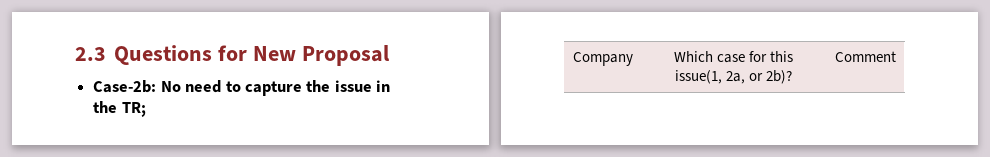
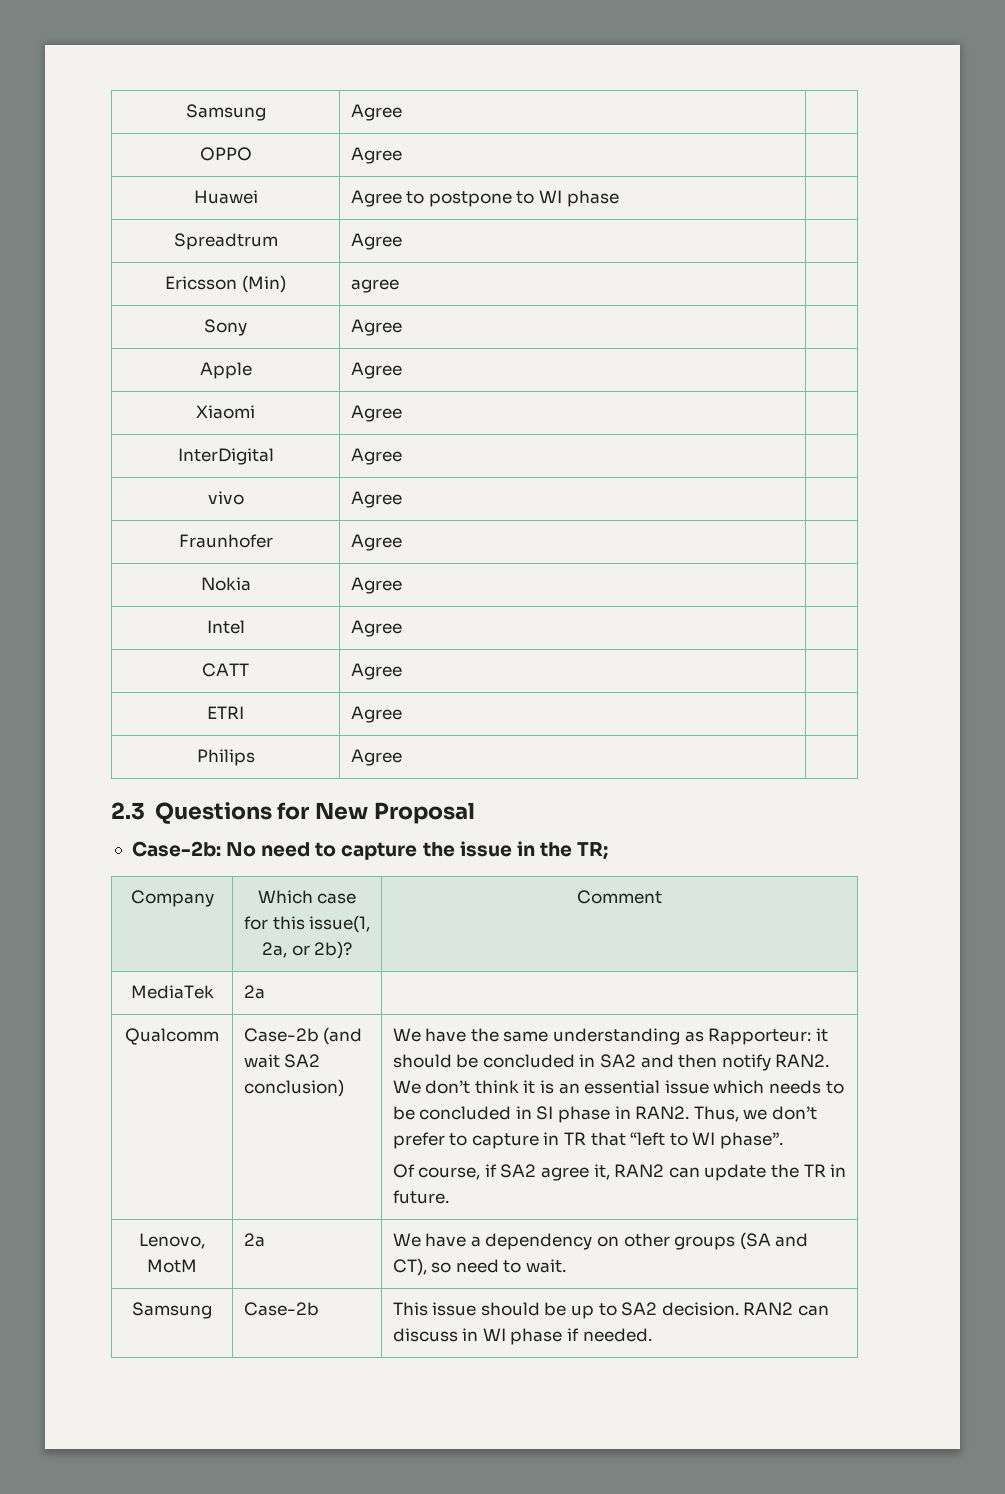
(75, 54) none -> [185,104,266,121] [350,104,402,121] [199,147,252,161] [350,147,402,164] [193,190,258,204] [350,190,619,207] [173,233,278,250] [350,233,402,250] [165,275,286,293] [350,279,399,293] [204,319,247,336] [350,319,402,336] [199,362,252,379] [350,362,402,379] [196,405,255,419] [350,405,402,422] [177,448,274,465] [350,448,402,465] [207,491,244,505] [350,491,402,508] [178,534,273,548] [350,534,402,551] [200,577,251,591] [350,577,402,594] [206,620,245,634] [350,620,402,637] [202,663,249,677] [350,663,402,680] [207,706,244,719] [350,706,402,723] [196,749,255,766] [350,749,402,766] Samsung | Agree | // OPPO | Agree | // Huawei | Agree to postpone to WI phase | // Spreadtrum | Agree | // Ericsson (Min) | agree | // Sony | Agree | // Apple | Agree | // Xiaomi | Agree | // InterDigital | Agree | // vivo | Agree | // Fraunhofer | Agree | // Nokia | Agree | // Intel | Agree | // CATT | Agree | // ETRI | Agree | // Philips | Agree | //
(896, 56) none -> [130,985,214,999] [243,985,265,999] [125,1028,219,1045] [243,1027,363,1045] [243,1054,321,1068] [243,1079,344,1097] [392,1028,828,1045] [392,1054,830,1071] [392,1080,844,1094] [392,1106,818,1123] [392,1132,784,1149] [392,1164,847,1181] [392,1190,449,1204] [139,1233,205,1249] [147,1259,197,1273] [243,1233,265,1247] [392,1232,809,1250] [392,1258,567,1276] [132,1302,212,1319] [243,1302,319,1316] [392,1302,830,1319] [392,1328,652,1345] // MediaTek | 2a | // Qualcomm | Case-2b (and wait SA2 conclusion) | We have the same understanding as Rapporteur: it should be concluded in SA2 and then notify RAN2. We don’t think it is an essential issue which needs to be concluded in SI phase in RAN2. Thus, we don’t prefer to capture in TR that “left to WI phase”. // Of course, if SA2 agree it, RAN2 can update the TR in future. // Lenovo, MotM | 2a | We have a dependency on other groups (SA and CT), so need to wait. // Samsung | Case-2b | This issue should be up to SA2 decision. RAN2 can discuss in WI phase if needed.

